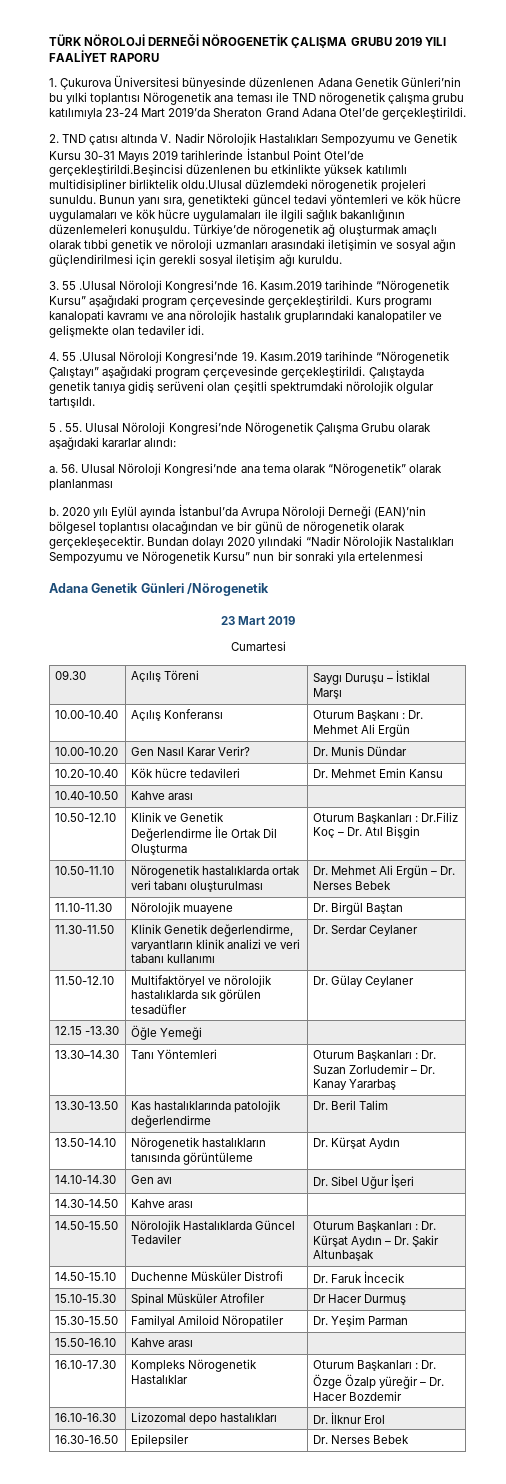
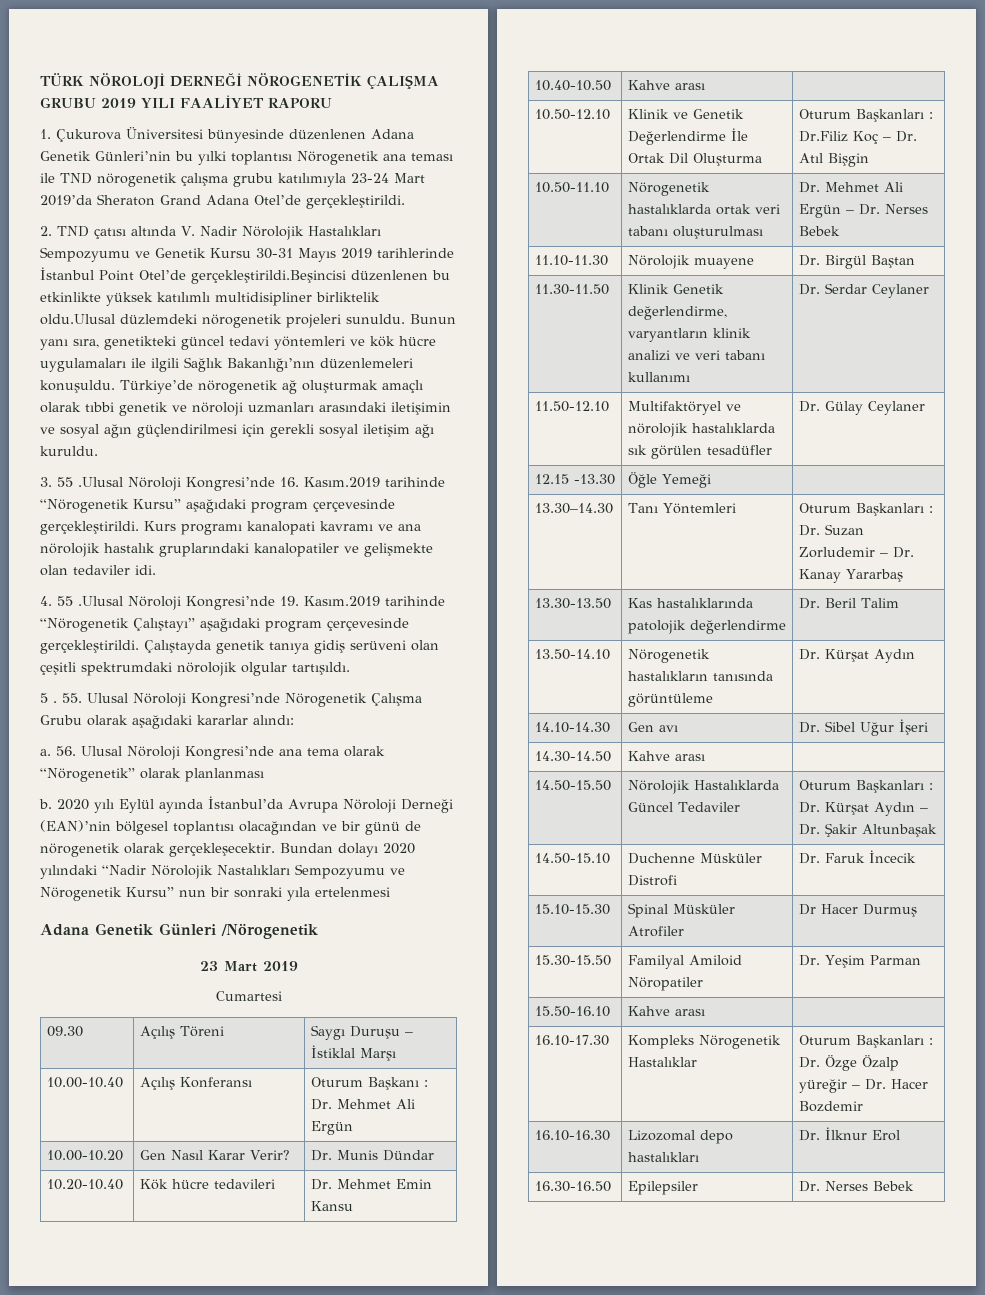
[120,209,405,222] ve kök hücre uygulamaları ile ilgili sağlık bakanlığının -> [131,357,315,372] ile ilgili Sağlık Bakanlığı’nın

